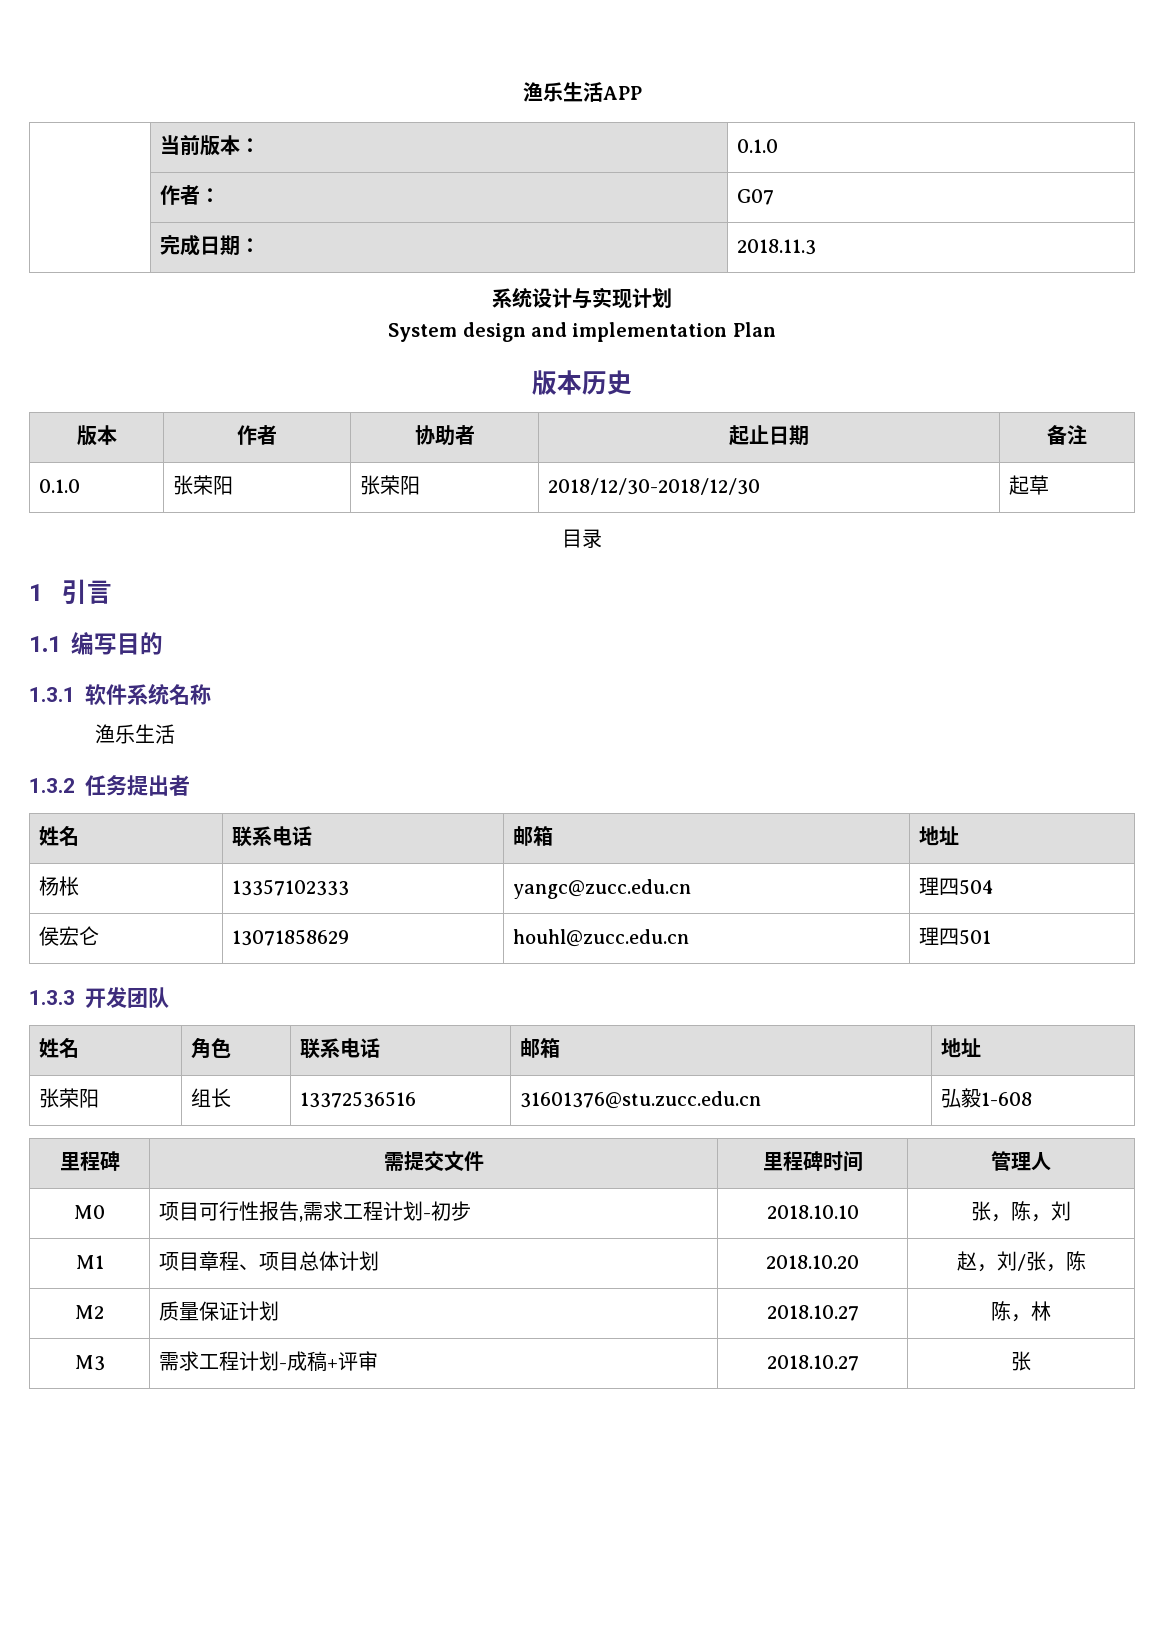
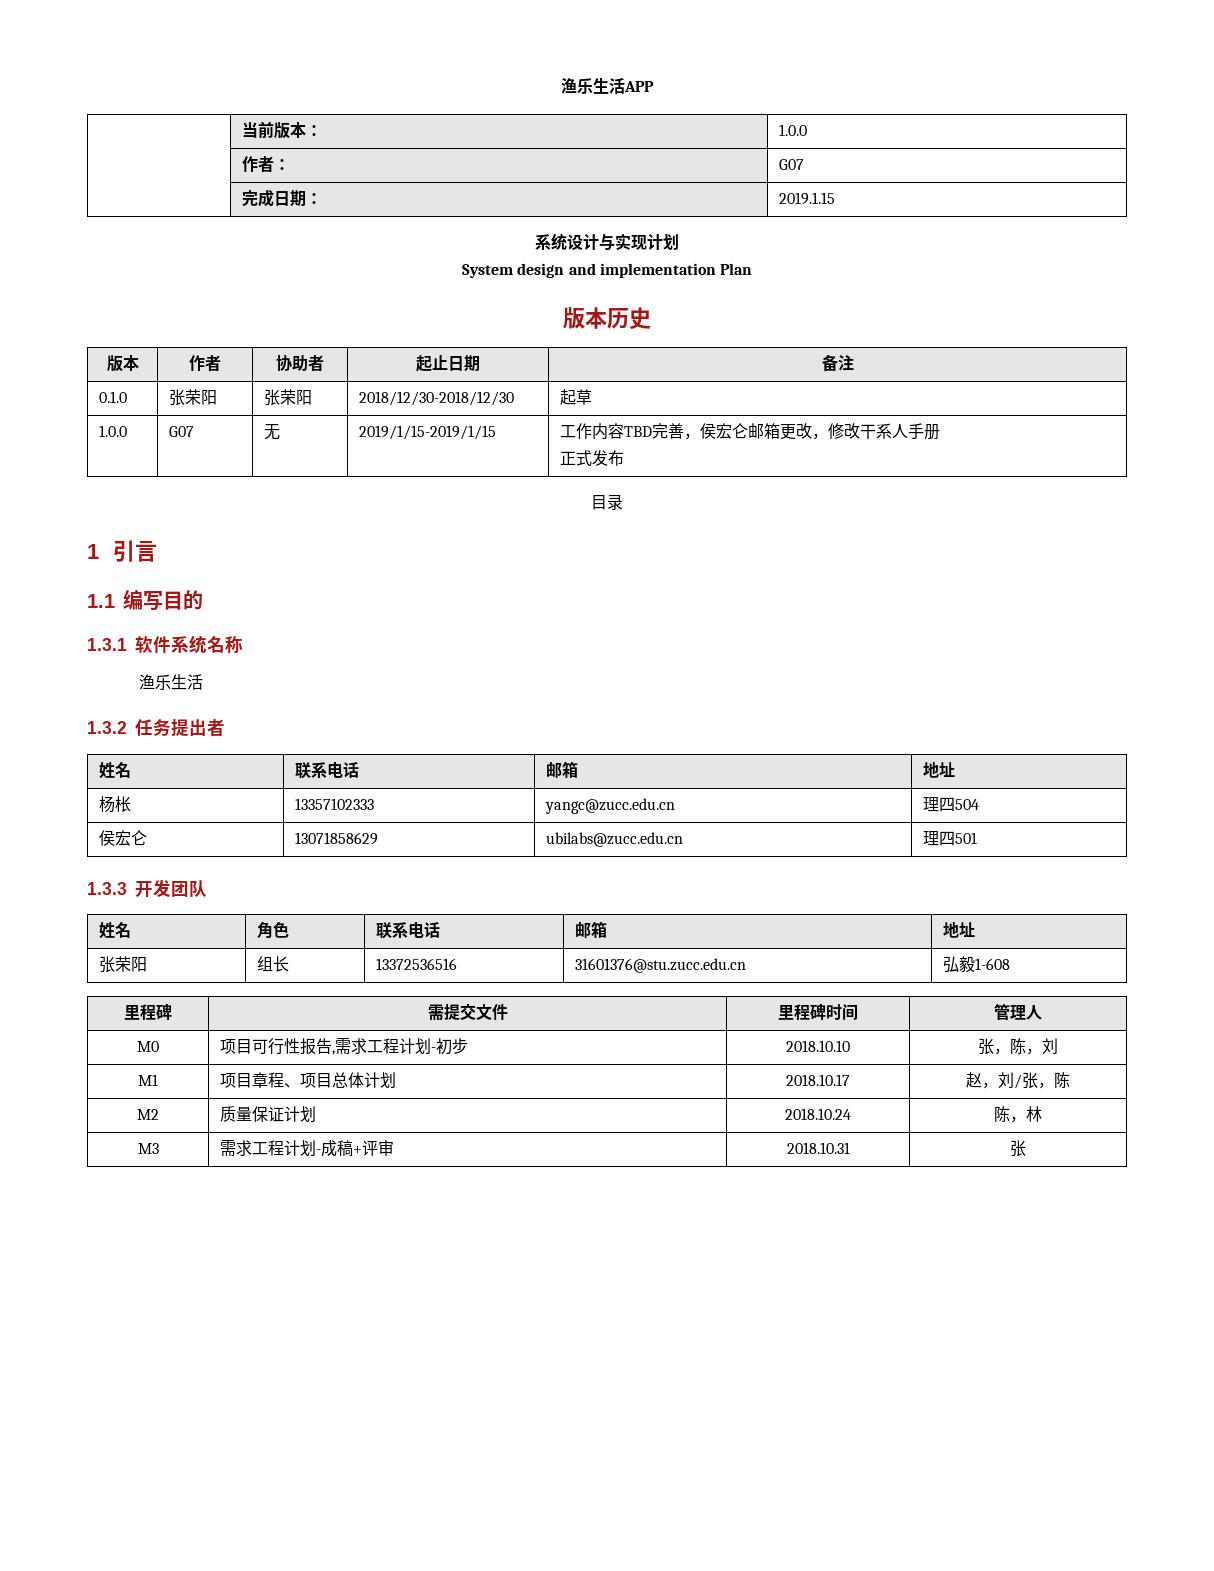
[736,139,778,153] 0.1.0 -> [779,124,808,136] 1.0.0
[736,239,816,255] 2018.11.3 -> [779,192,836,205] 2019.1.15
(1049, 485) none -> [99,425,128,437] [169,426,195,437] [264,424,281,440] [359,425,497,440] [560,423,941,440] [560,450,625,466] // 1.0.0 | G07 | 无 | 2019/1/15-2019/1/15 | 工作内容TBD完善，侯宏仑邮箱更改，修改干系人手册 // 正式发布
[512,929,689,947] houhl@zucc.edu.cn -> [546,832,684,847] ubilabs@zucc.edu.cn
[766,1255,859,1269] 2018.10.20 -> [786,1074,850,1086] 2018.10.17
[766,1305,859,1321] 2018.10.27 -> [785,1108,851,1120] 2018.10.24
[766,1355,859,1371] 2018.10.27 -> [786,1142,850,1154] 2018.10.31

